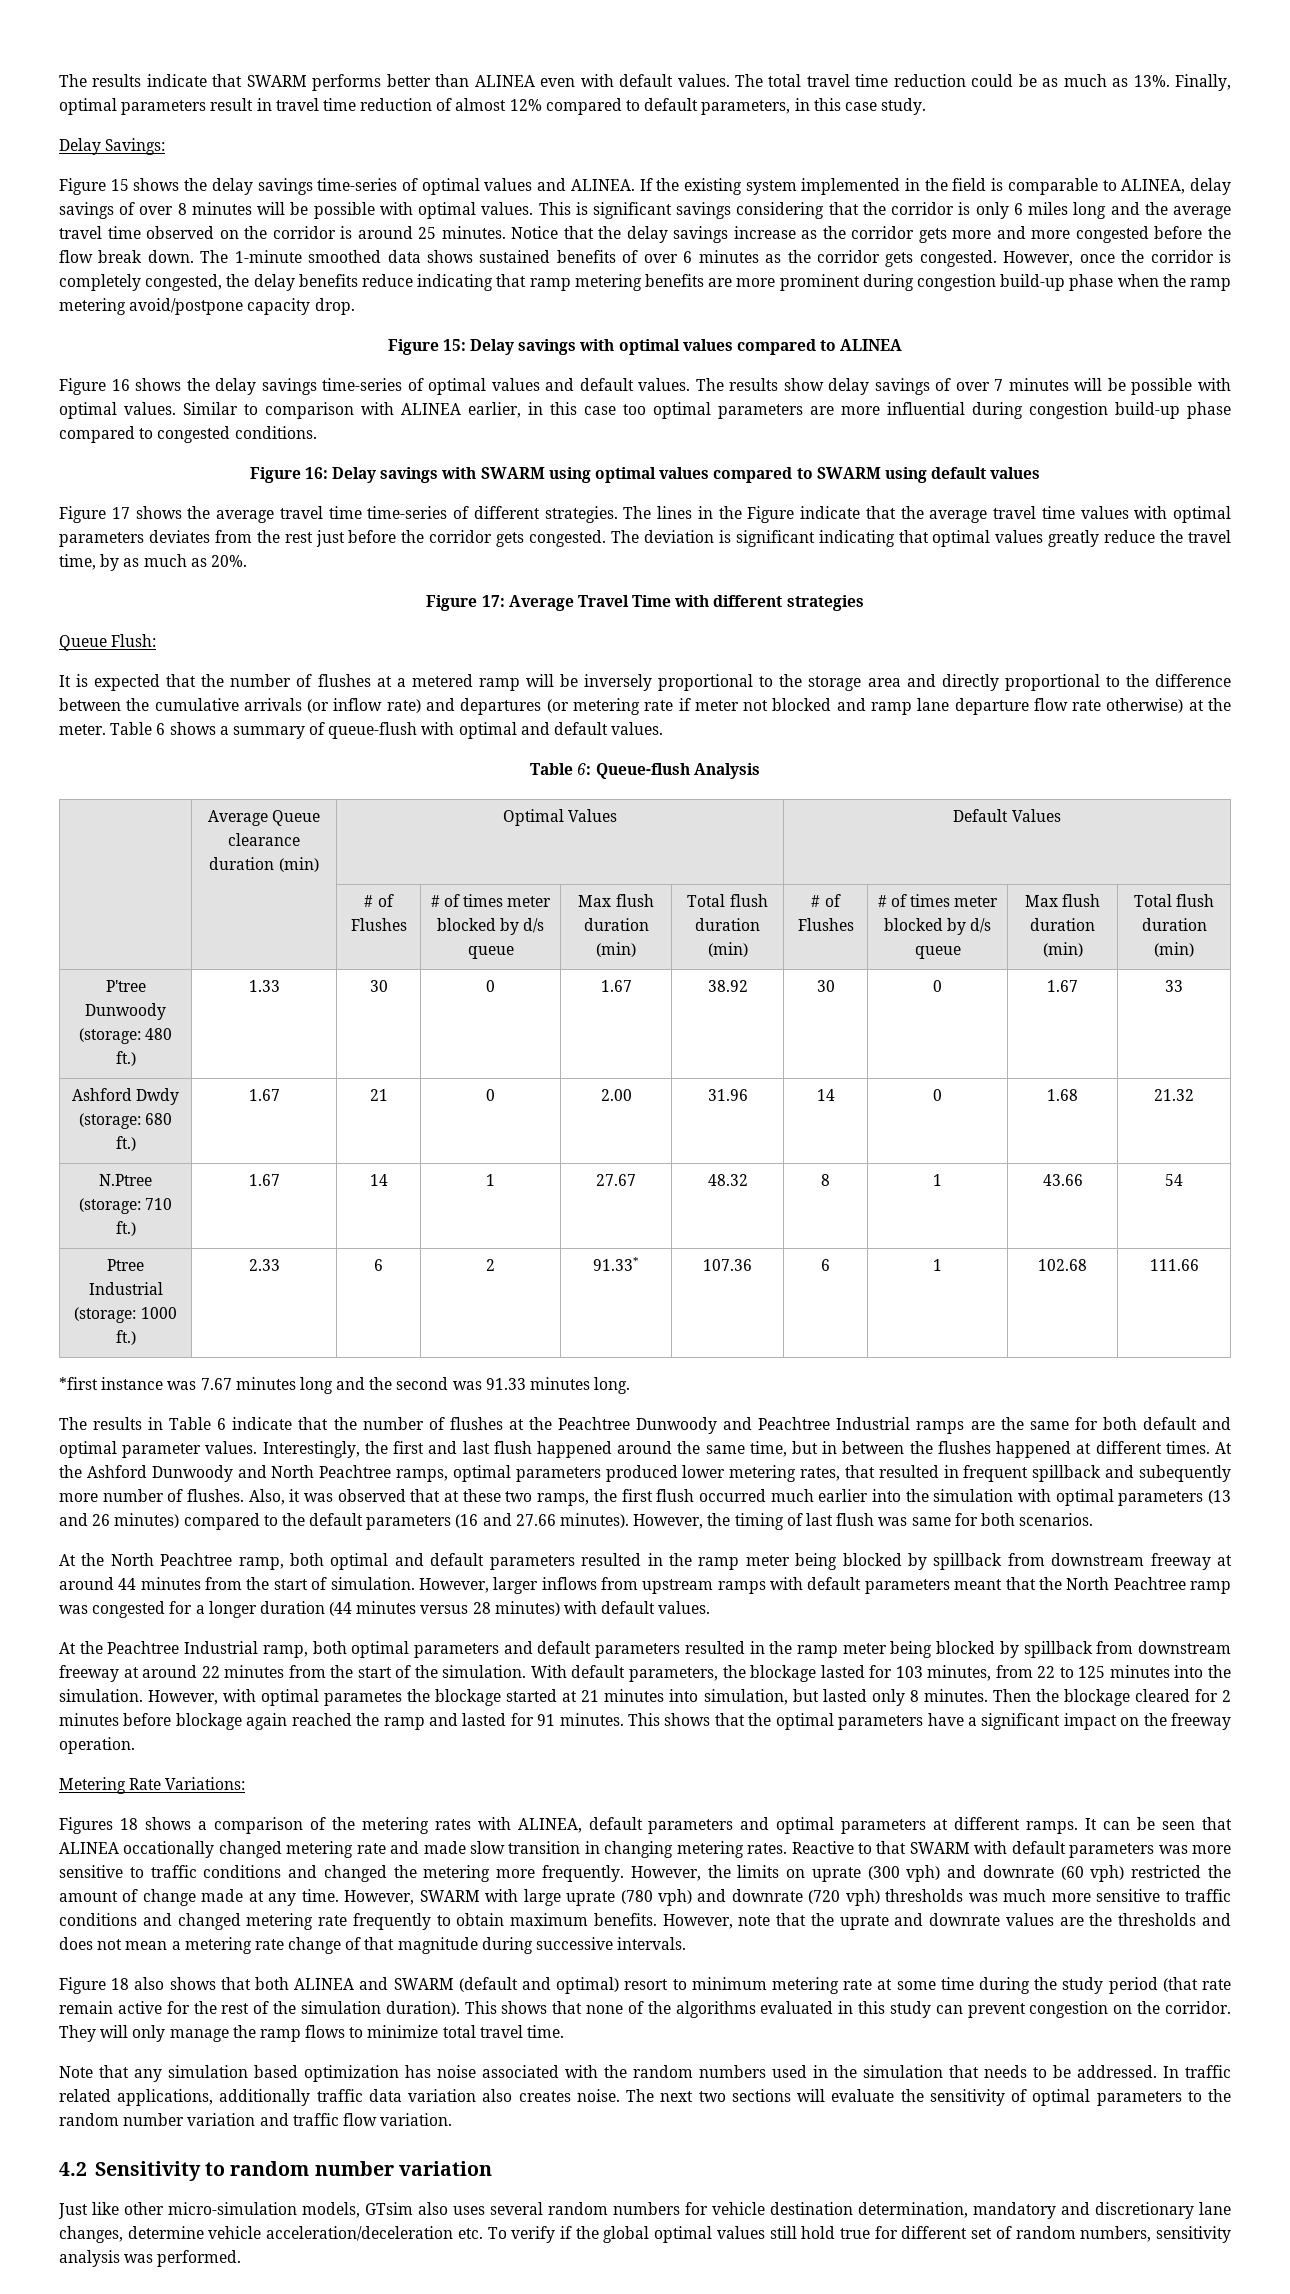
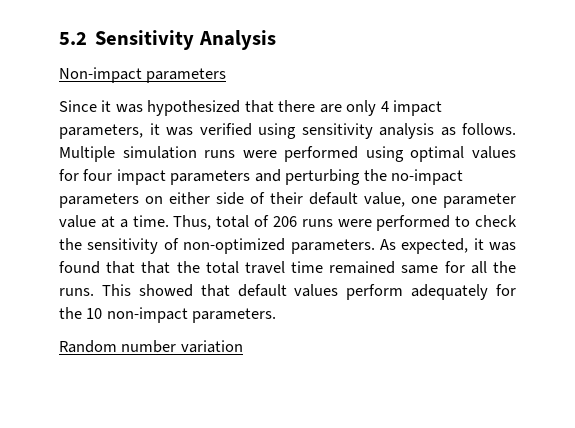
[59,74,1232,91] [59,98,927,115] [59,138,166,155] [59,178,1231,195] [59,202,1232,219] [59,226,1231,243] [59,250,1231,267] [59,274,1232,291] [59,298,355,315] [387,339,903,355] [59,378,1231,395] [59,402,1231,419] [59,426,317,443] [249,467,1041,483] [59,506,1231,523] [59,530,1231,547] [59,554,247,571] [426,595,864,611] [59,634,157,651] [59,674,1231,691] [59,698,1231,715] [59,722,664,739] [530,763,760,779] [207,810,321,826] [228,833,300,846] [209,857,319,872] [502,809,618,826] [953,809,1061,822] [364,894,394,907] [350,918,407,931] [430,894,552,907] [436,918,545,935] [467,946,514,959] [578,894,654,907] [583,918,649,931] [596,942,636,957] [687,894,768,907] [695,918,760,931] [707,942,748,957] [811,894,841,907] [797,918,854,931] [877,894,999,907] [883,918,992,935] [914,946,961,959] [1024,894,1101,907] [1030,918,1095,931] [1042,942,1083,957] [1133,894,1215,907] [1141,918,1207,931] [1154,942,1194,957] [105,980,146,992] [85,1003,166,1020] [78,1028,173,1044] [115,1051,136,1066] [248,980,280,992] [369,980,388,992] [486,980,495,992] [600,980,632,992] [707,980,748,992] [816,980,835,992] [933,980,942,992] [1047,980,1078,992] [1165,980,1183,992] [71,1088,180,1105] [78,1113,173,1129] [115,1136,136,1151] [248,1089,280,1101] [369,1089,388,1101] [486,1089,495,1101] [600,1089,632,1101] [707,1089,748,1101] [816,1089,835,1101] [933,1089,942,1101] [1047,1089,1078,1101] [1154,1089,1194,1101] [99,1174,152,1186] [78,1198,173,1214] [115,1221,136,1236] [248,1174,280,1186] [369,1174,388,1186] [486,1174,495,1186] [596,1174,636,1186] [707,1174,748,1186] [821,1174,830,1186] [933,1174,942,1186] [1042,1174,1083,1186] [1165,1174,1183,1186] [107,1259,144,1271] [88,1282,163,1295] [74,1307,177,1323] [115,1330,136,1345] [248,1259,280,1271] [374,1259,383,1271] [486,1259,495,1271] [593,1257,639,1271] [703,1259,752,1271] [821,1259,830,1271] [933,1259,942,1271] [1038,1259,1087,1271] [1149,1259,1199,1271] [59,1377,631,1394] [59,1417,1231,1434] [59,1441,1233,1458] [59,1465,1232,1482] [59,1489,1231,1506] [59,1513,1094,1530] [59,1553,1232,1570] [59,1577,1231,1594] [59,1601,711,1618] [59,1641,1231,1658] [59,1665,1231,1682] [59,1689,1231,1706] [59,1713,1231,1730] [59,1737,135,1754] [59,1777,246,1794] [59,1817,1232,1834] [59,1841,1231,1858] [59,1865,1231,1882] [59,1889,1231,1906] [59,1913,1232,1930] [59,1937,687,1954] [59,1977,1232,1994] [59,2001,1231,2018] [59,2025,565,2042] [59,2065,1231,2082] [59,2089,1231,2106] [59,2113,453,2126] [59,2161,492,2181] [58,2202,1231,2219] [59,2226,1231,2243] [59,2250,242,2267] The results indicate that SWARM performs better than ALINEA even with default values. The total travel time reduction could be as much as 13%. Finally, optimal parameters result in travel time reduction of almost 12% compared to default parameters, in this case study. // Delay Savings: // Figure 15 shows the delay savings time-series of optimal values and ALINEA. If the existing system implemented in the field is comparable to ALINEA, delay savings of over 8 minutes will be possible with optimal values. This is significant savings considering that the corridor is only 6 miles long and the average travel time observed on the corridor is around 25 minutes. Notice that the delay savings increase as the corridor gets more and more congested before the flow break down. The 1-minute smoothed data shows sustained benefits of over 6 minutes as the corridor gets congested. However, once the corridor is completely congested, the delay benefits reduce indicating that ramp metering benefits are more prominent during congestion build-up phase when the ramp metering avoid/postpone capacity drop. // Figure 15: Delay savings with optimal values compared to ALINEA // Figure 16 shows the delay savings time-series of optimal values and default values. The results show delay savings of over 7 minutes will be possible with optimal values. Similar to comparison with ALINEA earlier, in this case too optimal parameters are more influential during congestion build-up phase compared to congested conditions. // Figure 16: Delay savings with SWARM using optimal values compared to SWARM using default values // Figure 17 shows the average travel time time-series of different strategies. The lines in the Figure indicate that the average travel time values with optimal parameters deviates from the rest just before the corridor gets congested. The deviation is significant indicating that optimal values greatly reduce the travel time, by as much as 20%. // Figure 17: Average Travel Time with different strategies // Queue Flush: // It is expected that the number of flushes at a metered ramp will be inversely proportional to the storage area and directly proportional to the difference between the cumulative arrivals (or inflow rate) and departures (or metering rate if meter not blocked and ramp lane departure flow rate otherwise) at the meter. Table 6 shows a summary of queue-flush with optimal and default values. // Table 6: Queue-flush Analysis // | Average Queue clearance duration (min) | Optimal Values | Default Values // | | # of Flushes | # of times meter blocked by d/s queue | Max flush duration (min) | Total flush duration (min) | # of Flushes | # of times meter blocked by d/s queue | Max flush duration (min) | Total flush duration (min) // P'tree Dunwoody (storage: 480 ft.) | 1.33 | 30 | 0 | 1.67 | 38.92 | 30 | 0 | 1.67 | 33 // Ashford Dwdy (storage: 680 ft.) | 1.67 | 21 | 0 | 2.00 | 31.96 | 14 | 0 | 1.68 | 21.32 // N.Ptree (storage: 710 ft.) | 1.67 | 14 | 1 | 27.67 | 48.32 | 8 | 1 | 43.66 | 54 // Ptree Industrial (storage: 1000 ft.) | 2.33 | 6 | 2 | 91.33* | 107.36 | 6 | 1 | 102.68 | 111.66 // *first instance was 7.67 minutes long and the second was 91.33 minutes long. // The results in Table 6 indicate that the number of flushes at the Peachtree Dunwoody and Peachtree Industrial ramps are the same for both default and optimal parameter values. Interestingly, the first and last flush happened around the same time, but in between the flushes happened at different times. At the Ashford Dunwoody and North Peachtree ramps, optimal parameters produced lower metering rates, that resulted in frequent spillback and subequently more number of flushes. Also, it was observed that at these two ramps, the first flush occurred much earlier into the simulation with optimal parameters (13 and 26 minutes) compared to the default parameters (16 and 27.66 minutes). However, the timing of last flush was same for both scenarios. // At the North Peachtree ramp, both optimal and default parameters resulted in the ramp meter being blocked by spillback from downstream freeway at around 44 minutes from the start of simulation. However, larger inflows from upstream ramps with default parameters meant that the North Peachtree ramp was congested for a longer duration (44 minutes versus 28 minutes) with default values. // At the Peachtree Industrial ramp, both optimal parameters and default parameters resulted in the ramp meter being blocked by spillback from downstream freeway at around 22 minutes from the start of the simulation. With default parameters, the blockage lasted for 103 minutes, from 22 to 125 minutes into the simulation. However, with optimal parametes the blockage started at 21 minutes into simulation, but lasted only 8 minutes. Then the blockage cleared for 2 minutes before blockage again reached the ramp and lasted for 91 minutes. This shows that the optimal parameters have a significant impact on the freeway operation. // Metering Rate Variations: // Figures 18 shows a comparison of the metering rates with ALINEA, default parameters and optimal parameters at different ramps. It can be seen that ALINEA occationally changed metering rate and made slow transition in changing metering rates. Reactive to that SWARM with default parameters was more sensitive to traffic conditions and changed the metering more frequently. However, the limits on uprate (300 vph) and downrate (60 vph) restricted the amount of change made at any time. However, SWARM with large uprate (780 vph) and downrate (720 vph) thresholds was much more sensitive to traffic conditions and changed metering rate frequently to obtain maximum benefits. However, note that the uprate and downrate values are the thresholds and does not mean a metering rate change of that magnitude during successive intervals. // Figure 18 also shows that both ALINEA and SWARM (default and optimal) resort to minimum metering rate at some time during the study period (that rate remain active for the rest of the simulation duration). This shows that none of the algorithms evaluated in this study can prevent congestion on the corridor. They will only manage the ramp flows to minimize total travel time. // Note that any simulation based optimization has noise associated with the random numbers used in the simulation that needs to be addressed. In traffic related applications, additionally traffic data variation also creates noise. The next two sections will evaluate the sensitivity of optimal parameters to the random number variation and traffic flow variation. // 4.2 Sensitivity to random number variation // Just like other micro-simulation models, GTsim also uses several random numbers for vehicle destination determination, mandatory and discretionary lane changes, determine vehicle acceleration/deceleration etc. To verify if the global optimal values still hold true for different set of random numbers, sensitivity analysis was performed. -> [59,30,276,50] [59,67,227,83] [59,100,443,116] [59,123,516,139] [59,146,516,162] [59,169,464,185] [59,192,516,208] [59,215,517,231] [59,238,516,254] [59,261,516,274] [59,284,516,300] [59,307,277,323] [59,340,243,353] 5.2 Sensitivity Analysis // Non-impact parameters // Since it was hypothesized that there are only 4 impact parameters, it was verified using sensitivity analysis as follows. Multiple simulation runs were performed using optimal values for four impact parameters and perturbing the no-impact parameters on either side of their default value, one parameter value at a time. Thus, total of 206 runs were performed to check the sensitivity of non-optimized parameters. As expected, it was found that that the total travel time remained same for all the runs. This showed that default values perform adequately for the 10 non-impact parameters. // Random number variation

